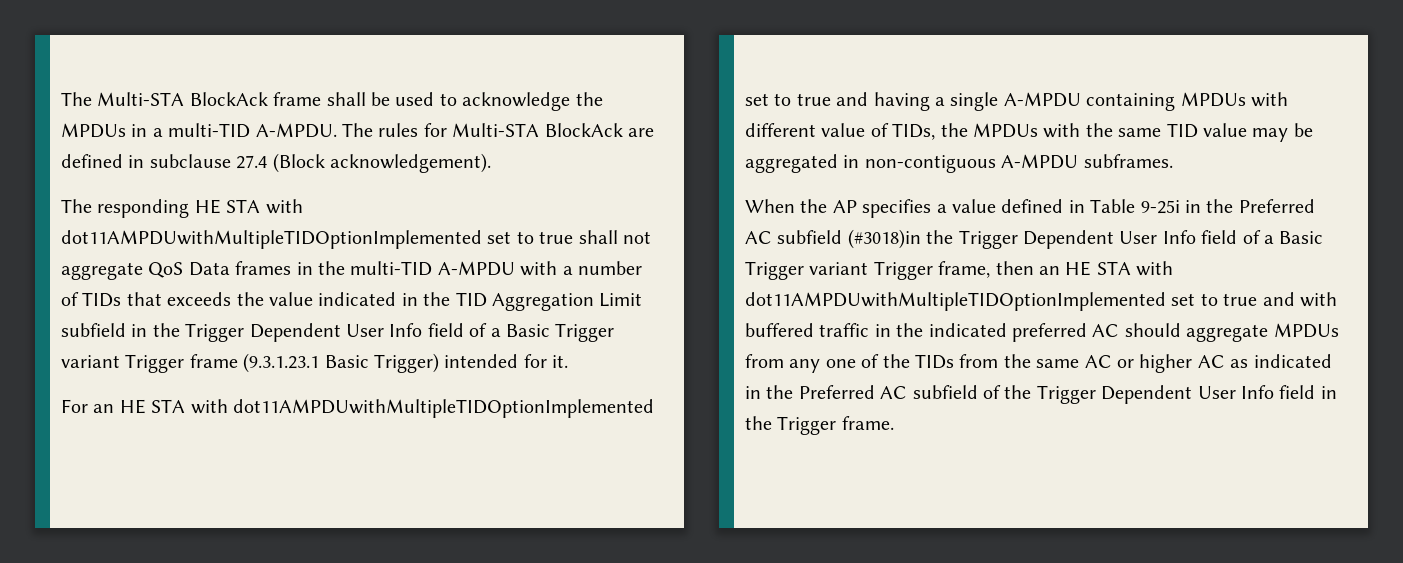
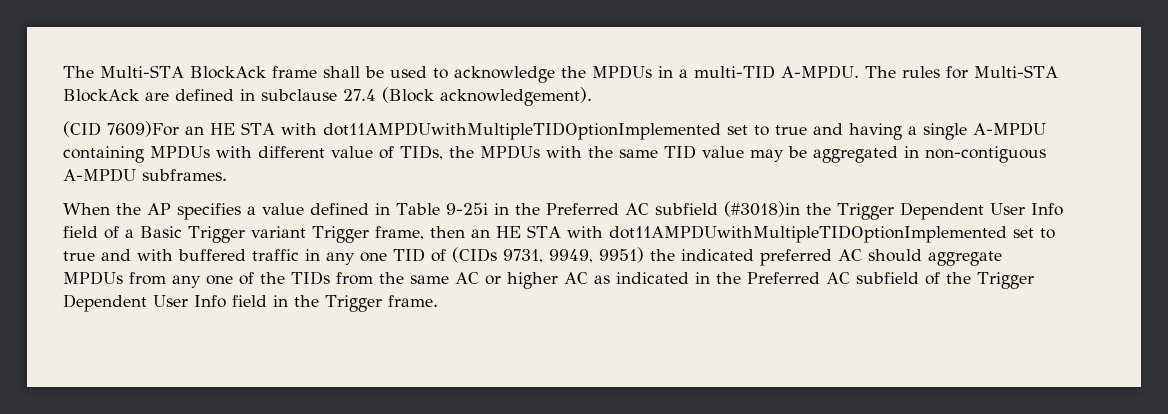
[61,199,303,218] [61,230,651,249] [61,261,642,280] [61,292,643,311] [61,323,615,342] [61,353,569,373] [61,399,88,413] The responding HE STA with dot11AMPDUwithMultipleTIDOptionImplemented set to true shall not aggregate QoS Data frames in the multi-TID A-MPDU with a number of TIDs that exceeds the value indicated in the TID Aggregation Limit subfield in the Trigger Dependent User Info field of a Basic Trigger variant Trigger frame (9.3.1.23.1 Basic Trigger) intended for it. // For -> [63,121,179,137] (CID 7609)For
(891, 330) none -> [326,247,644,265] any one TID of (CIDs 9731, 9949, 9951)

